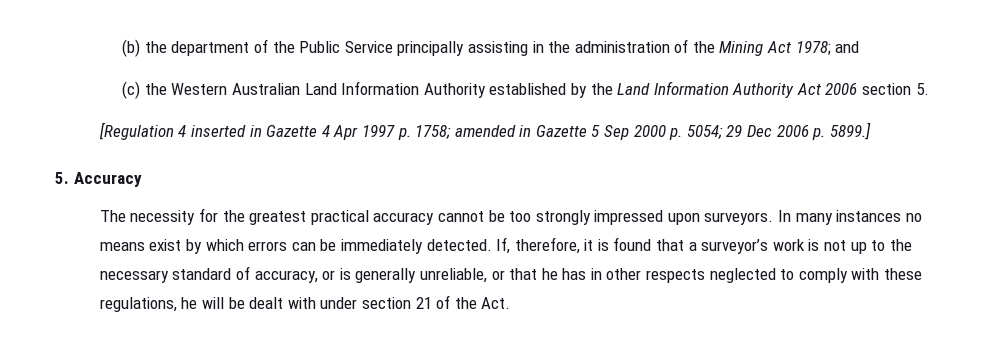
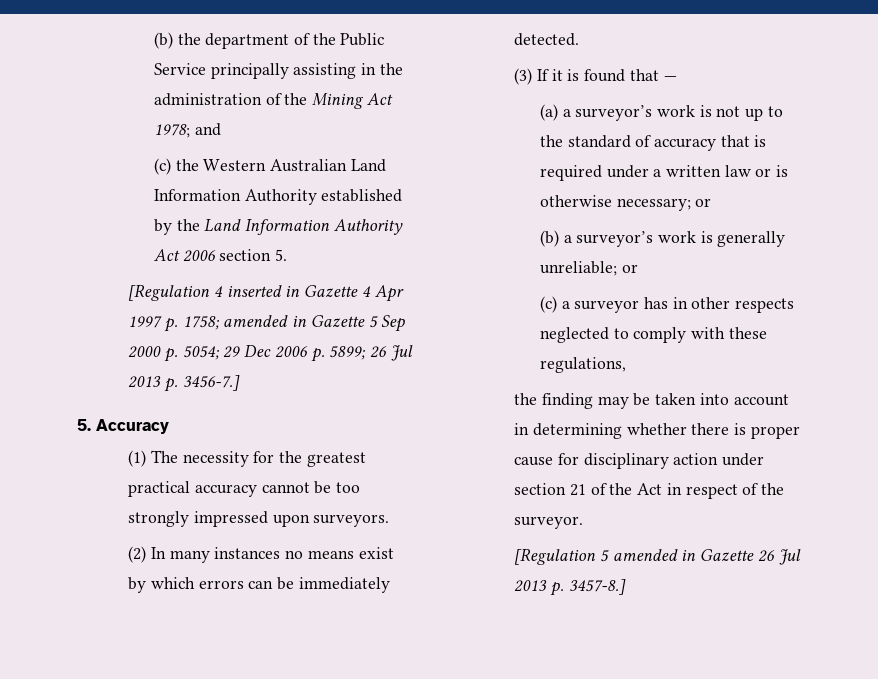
[829,122,871,140] 5899.] -> [329,345,413,361] [128,375,240,392] 5899; 26 Jul 2013 p. 3456-7.]
(142, 179) none -> [128,450,147,467] (1)
(774, 218) none -> [128,546,147,563] // (2)
[496,237,580,254] If, therefore, -> [514,68,549,85] // (3) If
(685, 245) none -> [663,76,677,81] [539,104,558,121] — // (a)
[99,270,169,283] necessary -> (563, 141) none
[254,268,558,283] accuracy, or is generally unreliable, or that he -> [653,135,767,151] [539,165,789,181] [539,195,712,211] [539,230,786,247] [539,261,638,276] [539,296,640,313] accuracy that is required under a written law or is otherwise necessary; or // (b) a surveyor’s work is generally unreliable; or // (c) a surveyor
[181,297,316,309] he will be dealt with -> [514,393,789,409] [514,423,800,439] [514,453,719,469] // the finding may be taken into account in determining whether there is proper cause for disciplinary action
[481,297,511,309] Act. -> [637,483,784,499] [514,516,584,529] [514,548,801,565] [514,579,626,596] Act in respect of the surveyor. // [Regulation 5 amended in Gazette 26 Jul 2013 p. 3457-8.]

